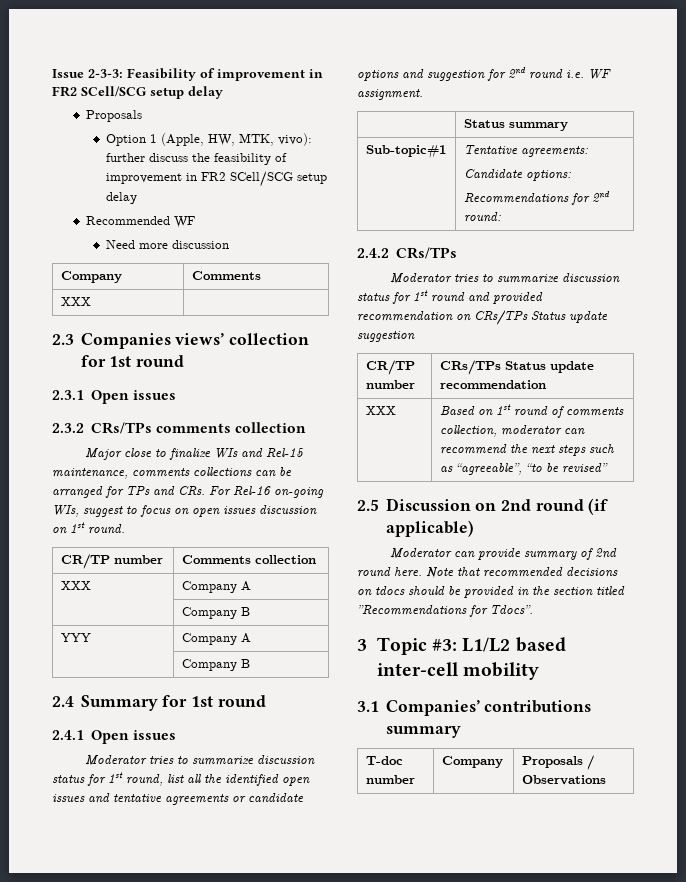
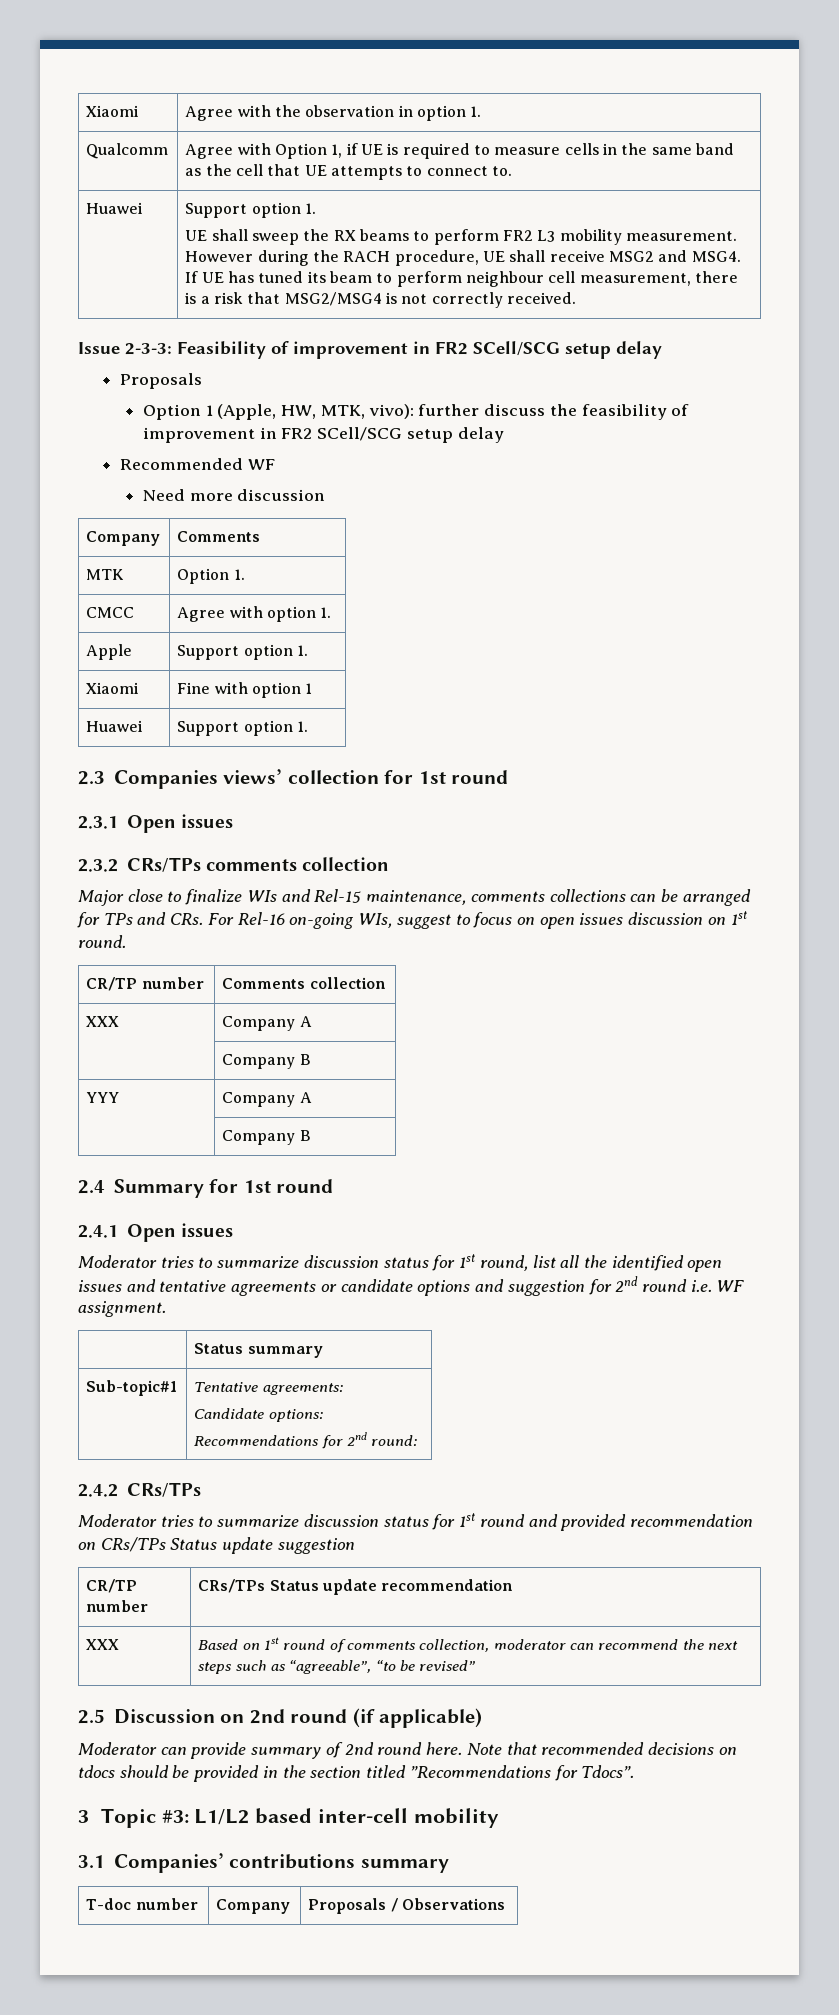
(52, 73) none -> [86,105,140,117] [185,105,482,121] [86,143,169,159] [185,143,734,159] [185,164,512,180] [86,202,144,214] [185,202,317,218] [185,229,737,245] [185,250,741,266] [185,271,738,287] [185,292,576,308] Xiaomi | Agree with the observation in option 1. // Qualcomm | Agree with Option 1, if UE is required to measure cells in the same band as the cell that UE attempts to connect to. // Huawei | Support option 1. // UE shall sweep the RX beams to perform FR2 L3 mobility measurement. However during the RACH procedure, UE shall receive MSG2 and MSG4. If UE has tuned its beam to perform neighbour cell measurement, there is a risk that MSG2/MSG4 is not correctly received. //
[60,297,91,306] XXX | -> [86,569,125,580] [177,568,245,584] [86,607,135,618] [177,606,332,622] [86,644,133,660] [177,644,309,660] [86,682,140,694] [177,682,313,698] [86,720,144,732] [177,720,309,736] MTK | Option 1. // CMCC | Agree with option 1. // Apple | Support option 1. // Xiaomi | Fine with option 1 // Huawei | Support option 1.

